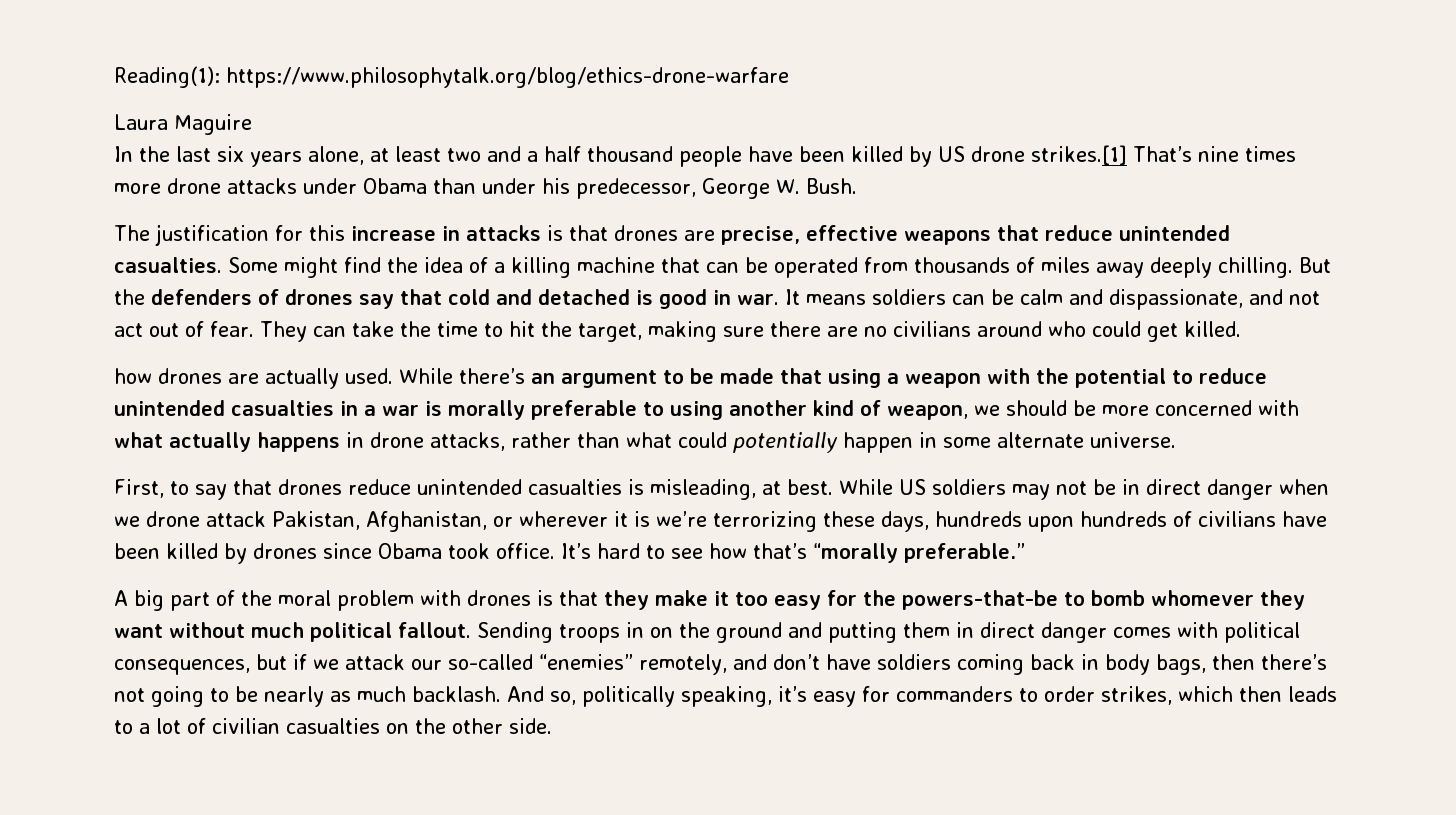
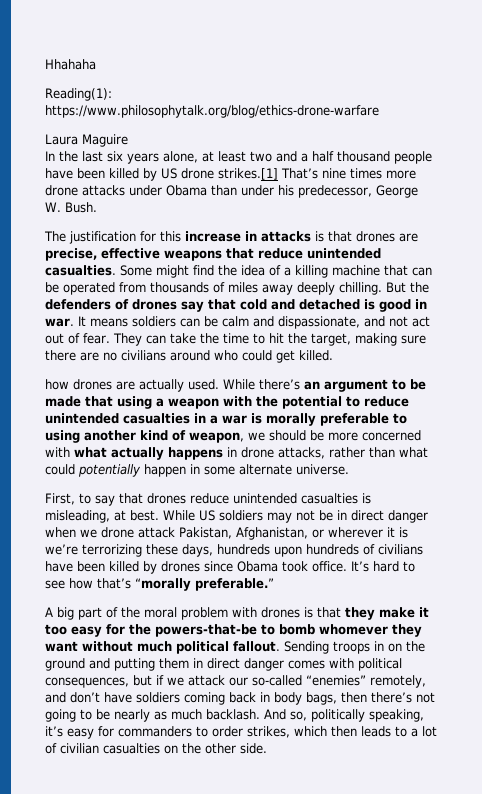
(114, 77) none -> [45,59,96,70] Hhahaha //

